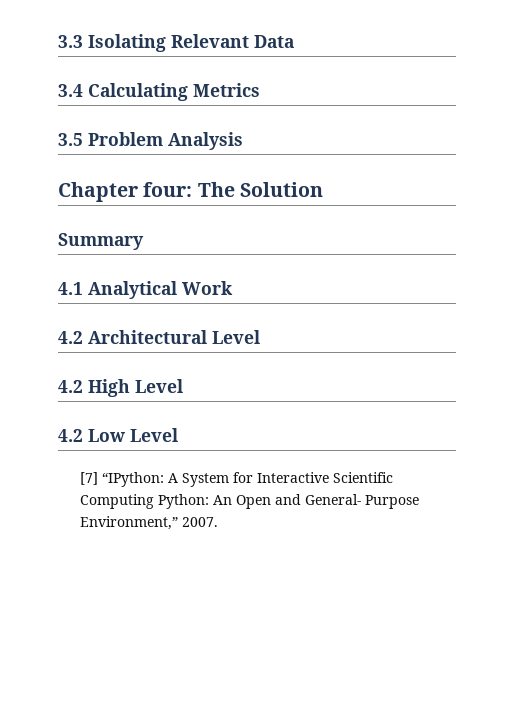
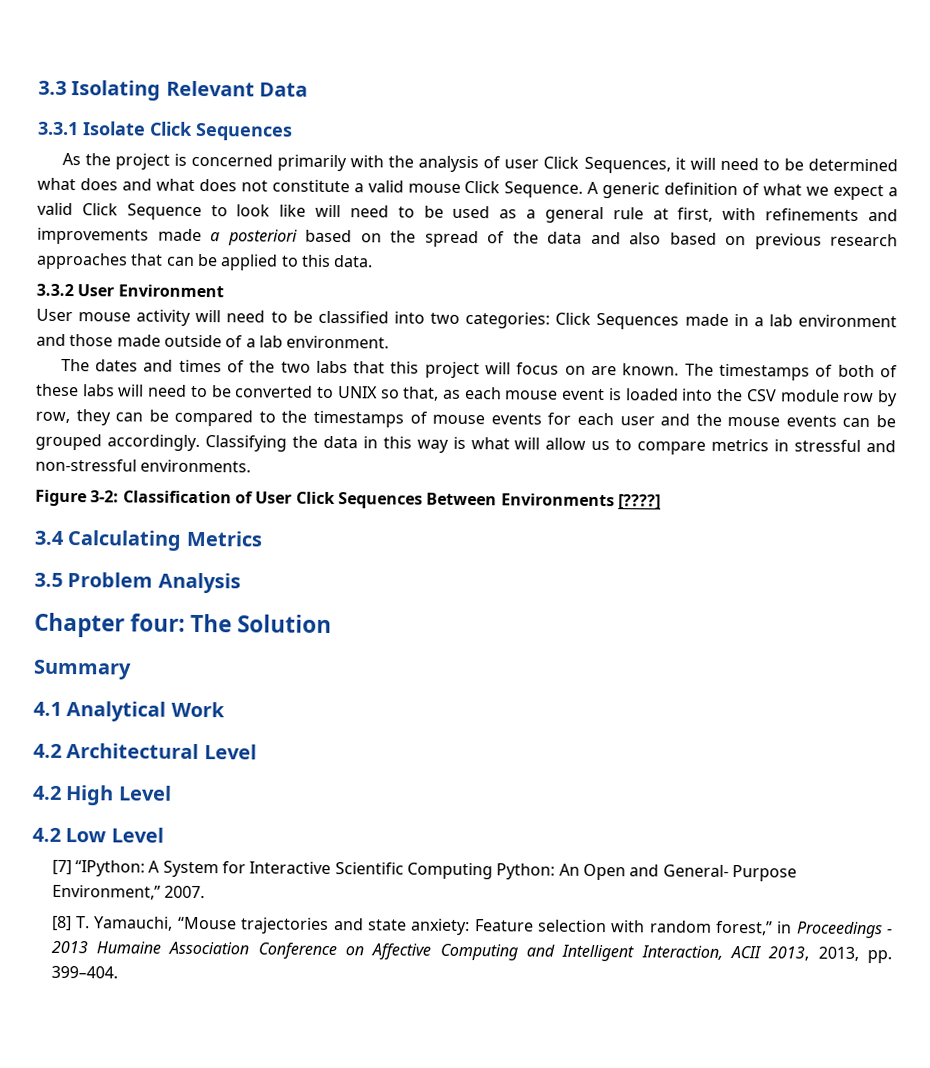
(294, 41) none -> [37,121,293,141] [61,152,898,174] [37,177,898,201] [37,202,899,224] [37,227,898,250] [36,252,374,271] [36,283,224,298] [36,308,898,330] [36,333,390,349] [60,358,899,381] [36,383,899,407] [35,409,896,428] [35,433,897,455] [35,458,252,473] [35,489,661,510] // 3.3.1 Isolate Click Sequences // As the project is concerned primarily with the analysis of user Click Sequences, it will need to be determined what does and what does not constitute a valid mouse Click Sequence. A generic definition of what we expect a valid Click Sequence to look like will need to be used as a general rule at first, with refinements and improvements made a posteriori based on the spread of the data and also based on previous research approaches that can be applied to this data. // 3.3.2 User Environment // User mouse activity will need to be classified into two categories: Click Sequences made in a lab environment and those made outside of a lab environment. // The dates and times of the two labs that this project will focus on are known. The timestamps of both of these labs will need to be converted to UNIX so that, as each mouse event is loaded into the CSV module row by row, they can be compared to the timestamps of mouse events for each user and the mouse events can be grouped accordingly. Classifying the data in this way is what will allow us to compare metrics in stressful and non-stressful environments. // Figure 3-2: Classification of User Click Sequences Between Environments [????]
(219, 522) none -> [51,915,893,939] [50,940,893,964] [50,965,118,979] // [8] T. Yamauchi, “Mouse trajectories and state anxiety: Feature selection with random forest,” in Proceedings - 2013 Humaine Association Conference on Affective Computing and Intelligent Interaction, ACII 2013, 2013, pp. 399–404.

